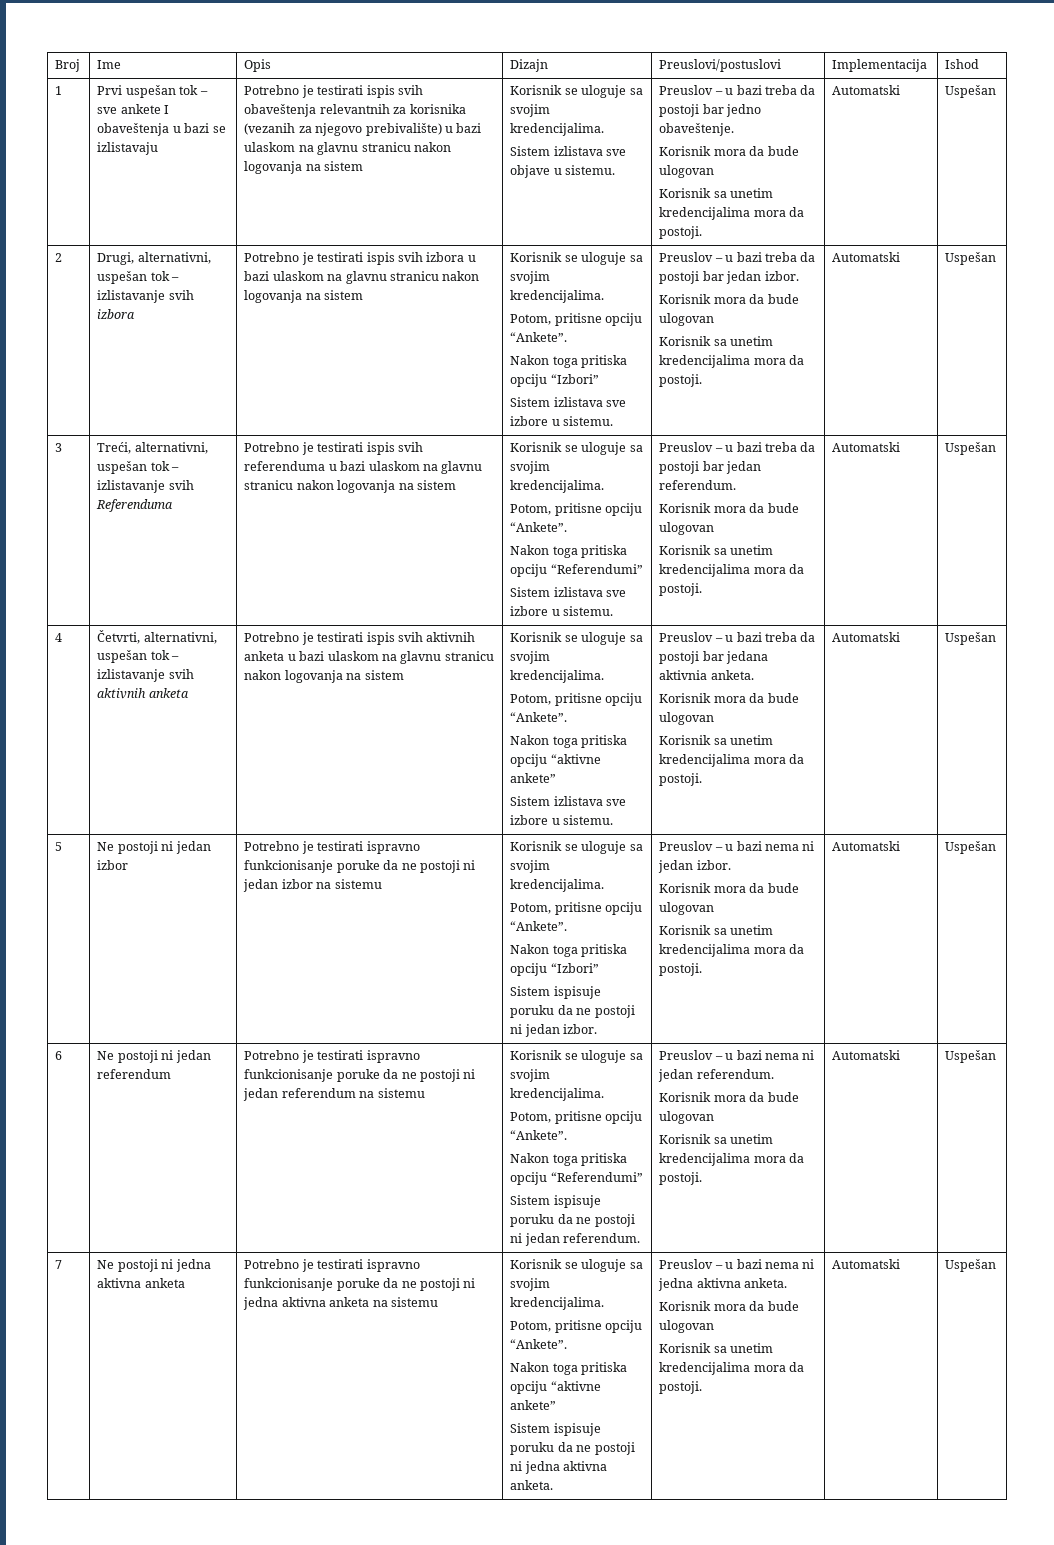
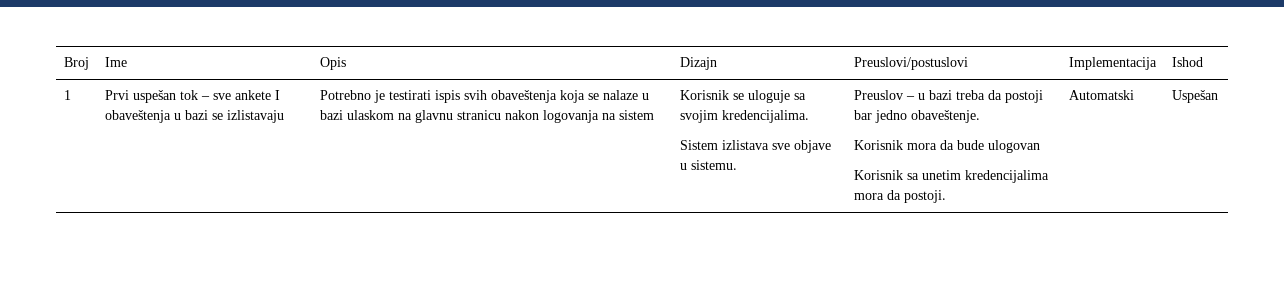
[319,104,466,114] [244,123,442,136] relevantnih za korisnika (vezanih za njegovo prebivalište) -> [559,90,638,103] koja se nalaze
[55,253,63,262] [97,252,211,265] [97,271,180,284] [97,290,194,303] [97,309,136,319] [244,252,476,265] [244,271,480,284] [244,290,364,303] [510,252,643,265] [510,271,551,284] [510,290,605,303] [510,313,643,326] [510,332,568,342] [510,355,628,368] [510,374,599,387] [510,397,627,407] [510,416,614,426] [659,252,816,262] [659,271,799,284] [659,294,799,304] [659,313,715,326] [659,336,774,346] [659,355,805,368] [659,374,703,387] [832,252,901,262] [945,252,997,265] [55,443,63,452] [97,442,208,454] [97,461,180,474] [97,480,194,493] [96,499,174,512] [244,442,423,455] [244,461,483,474] [244,480,456,493] [510,442,643,455] [510,461,551,474] [510,480,605,493] [510,503,643,516] [510,522,568,532] [510,545,628,558] [510,564,643,577] [510,587,627,597] [510,606,614,616] [659,442,816,452] [659,461,762,474] [659,480,737,490] [659,503,799,513] [659,522,715,535] [659,545,774,555] [659,564,805,577] [659,583,703,596] [832,442,901,452] [945,442,997,455] [55,633,63,642] [97,630,217,644] [97,650,180,663] [97,669,194,682] [97,688,189,699] [244,632,476,645] [244,651,494,664] [244,670,404,683] [510,632,643,645] [510,651,551,664] [510,670,605,683] [510,693,643,706] [510,712,568,722] [510,735,628,748] [510,754,601,767] [510,773,557,783] [510,796,627,806] [510,815,614,825] [659,632,816,642] [659,651,769,664] [659,670,754,680] [659,693,799,703] [659,712,715,725] [659,735,774,745] [659,754,805,767] [659,773,703,786] [832,632,901,642] [945,632,997,645] [55,842,63,851] [97,841,211,854] [97,860,129,870] [244,841,420,854] [244,860,476,873] [243,879,382,892] [510,841,643,854] [510,860,551,873] [510,879,605,892] [510,902,643,915] [510,921,568,931] [510,944,628,957] [510,963,599,976] [510,986,601,999] [510,1005,635,1018] [510,1024,598,1037] [659,841,815,851] [658,860,731,873] [659,883,799,893] [659,902,715,915] [659,925,774,935] [659,944,805,957] [659,963,703,976] [832,841,901,851] [945,841,997,854] [55,1051,63,1060] [97,1050,211,1063] [97,1069,172,1079] [244,1050,420,1063] [244,1069,476,1082] [243,1088,425,1101] [510,1050,643,1063] [510,1069,551,1082] [510,1088,605,1101] [510,1111,643,1124] [510,1130,568,1140] [510,1153,628,1166] [510,1172,643,1185] [510,1195,601,1208] [510,1214,635,1227] [510,1233,641,1246] [659,1050,815,1060] [658,1069,774,1082] [659,1092,799,1102] [659,1111,715,1124] [659,1134,774,1144] [659,1153,805,1166] [659,1172,703,1185] [832,1050,901,1060] [945,1050,997,1063] [55,1260,63,1269] [97,1259,211,1272] [97,1278,185,1288] [244,1259,420,1272] [244,1278,476,1291] [243,1297,438,1310] [510,1259,643,1272] [510,1278,551,1291] [510,1297,605,1310] [510,1320,643,1333] [510,1339,568,1349] [510,1362,628,1375] [510,1381,601,1394] [510,1400,557,1410] [510,1423,601,1436] [510,1442,635,1455] [510,1461,608,1474] [510,1480,554,1490] [659,1259,815,1269] [658,1278,788,1291] [659,1301,799,1311] [659,1320,715,1333] [659,1343,774,1353] [659,1362,805,1375] [659,1381,703,1394] [832,1259,901,1269] [945,1259,997,1272] // 2 | Drugi, alternativni, uspešan tok – izlistavanje svih izbora | Potrebno je testirati ispis svih izbora u bazi ulaskom na glavnu stranicu nakon logovanja na sistem | Korisnik se uloguje sa svojim kredencijalima. // Potom, pritisne opciju “Ankete”. // Nakon toga pritiska opciju “Izbori” // Sistem izlistava sve izbore u sistemu. | Preuslov – u bazi treba da postoji bar jedan izbor. // Korisnik mora da bude ulogovan // Korisnik sa unetim kredencijalima mora da postoji. | Automatski | Uspešan // 3 | Treći, alternativni, uspešan tok – izlistavanje svih Referenduma | Potrebno je testirati ispis svih referenduma u bazi ulaskom na glavnu stranicu nakon logovanja na sistem | Korisnik se uloguje sa svojim kredencijalima. // Potom, pritisne opciju “Ankete”. // Nakon toga pritiska opciju “Referendumi” // Sistem izlistava sve izbore u sistemu. | Preuslov – u bazi treba da postoji bar jedan referendum. // Korisnik mora da bude ulogovan // Korisnik sa unetim kredencijalima mora da postoji. | Automatski | Uspešan // 4 | Četvrti, alternativni, uspešan tok – izlistavanje svih aktivnih anketa | Potrebno je testirati ispis svih aktivnih anketa u bazi ulaskom na glavnu stranicu nakon logovanja na sistem | Korisnik se uloguje sa svojim kredencijalima. // Potom, pritisne opciju “Ankete”. // Nakon toga pritiska opciju “aktivne ankete” // Sistem izlistava sve izbore u sistemu. | Preuslov – u bazi treba da postoji bar jedana aktivnia anketa. // Korisnik mora da bude ulogovan // Korisnik sa unetim kredencijalima mora da postoji. | Automatski | Uspešan // 5 | Ne postoji ni jedan izbor | Potrebno je testirati ispravno funkcionisanje poruke da ne postoji ni jedan izbor na sistemu | Korisnik se uloguje sa svojim kredencijalima. // Potom, pritisne opciju “Ankete”. // Nakon toga pritiska opciju “Izbori” // Sistem ispisuje poruku da ne postoji ni jedan izbor. | Preuslov – u bazi nema ni jedan izbor. // Korisnik mora da bude ulogovan // Korisnik sa unetim kredencijalima mora da postoji. | Automatski | Uspešan // 6 | Ne postoji ni jedan referendum | Potrebno je testirati ispravno funkcionisanje poruke da ne postoji ni jedan referendum na sistemu | Korisnik se uloguje sa svojim kredencijalima. // Potom, pritisne opciju “Ankete”. // Nakon toga pritiska opciju “Referendumi” // Sistem ispisuje poruku da ne postoji ni jedan referendum. | Preuslov – u bazi nema ni jedan referendum. // Korisnik mora da bude ulogovan // Korisnik sa unetim kredencijalima mora da postoji. | Automatski | Uspešan // 7 | Ne postoji ni jedna aktivna anketa | Potrebno je testirati ispravno funkcionisanje poruke da ne postoji ni jedna aktivna anketa na sistemu | Korisnik se uloguje sa svojim kredencijalima. // Potom, pritisne opciju “Ankete”. // Nakon toga pritiska opciju “aktivne ankete” // Sistem ispisuje poruku da ne postoji ni jedna aktivna anketa. | Preuslov – u bazi nema ni jedna aktivna anketa. // Korisnik mora da bude ulogovan // Korisnik sa unetim kredencijalima mora da postoji. | Automatski | Uspešan -> (1218, 96) none

